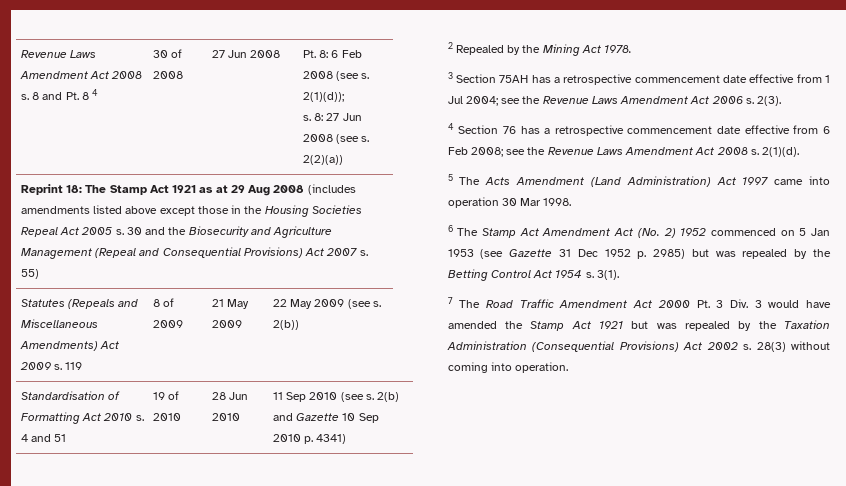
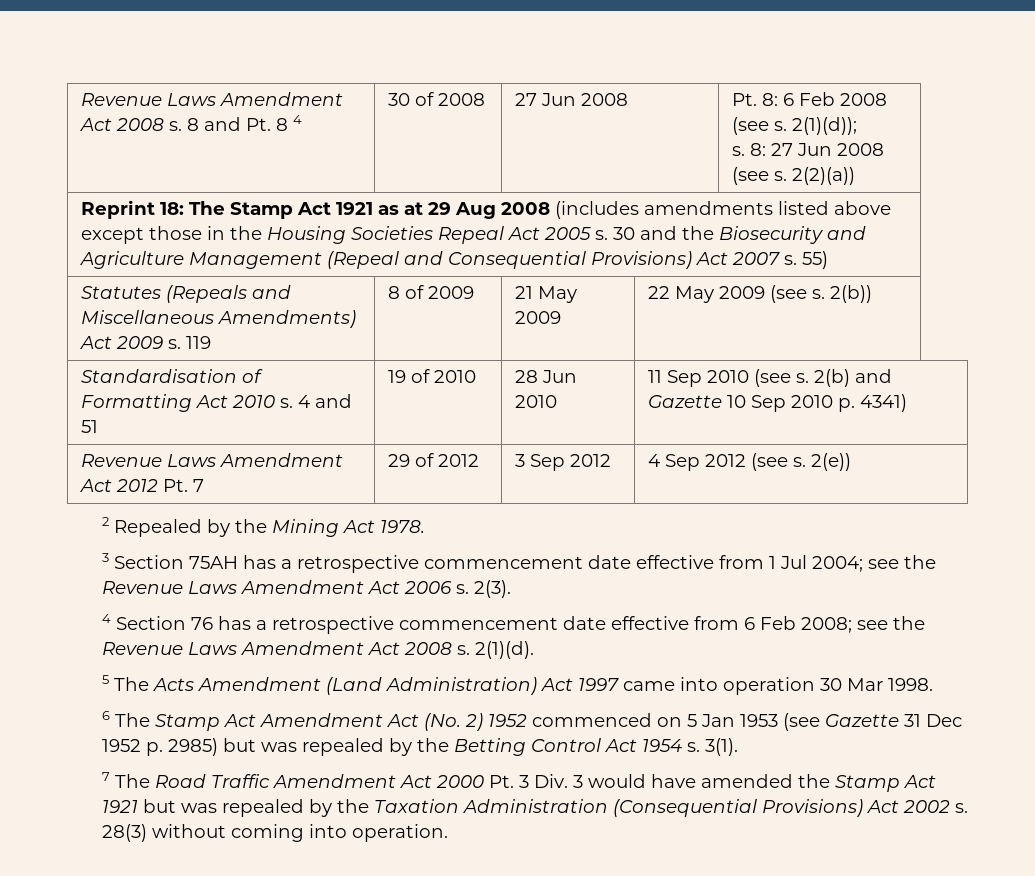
(347, 439) none -> [80,453,343,467] [79,479,204,492] [387,453,479,467] [514,454,611,471] [647,453,851,471] // Revenue Laws Amendment Act 2012 Pt. 7 | 29 of 2012 | 3 Sep 2012 | 4 Sep 2012 (see s. 2(e))

